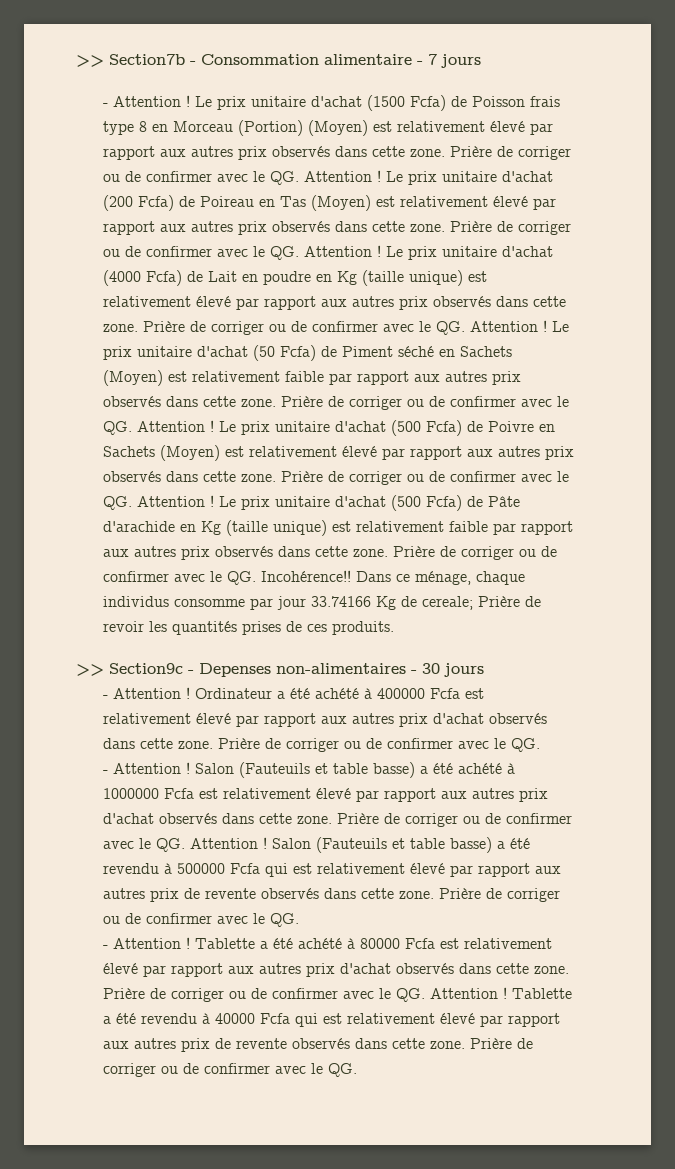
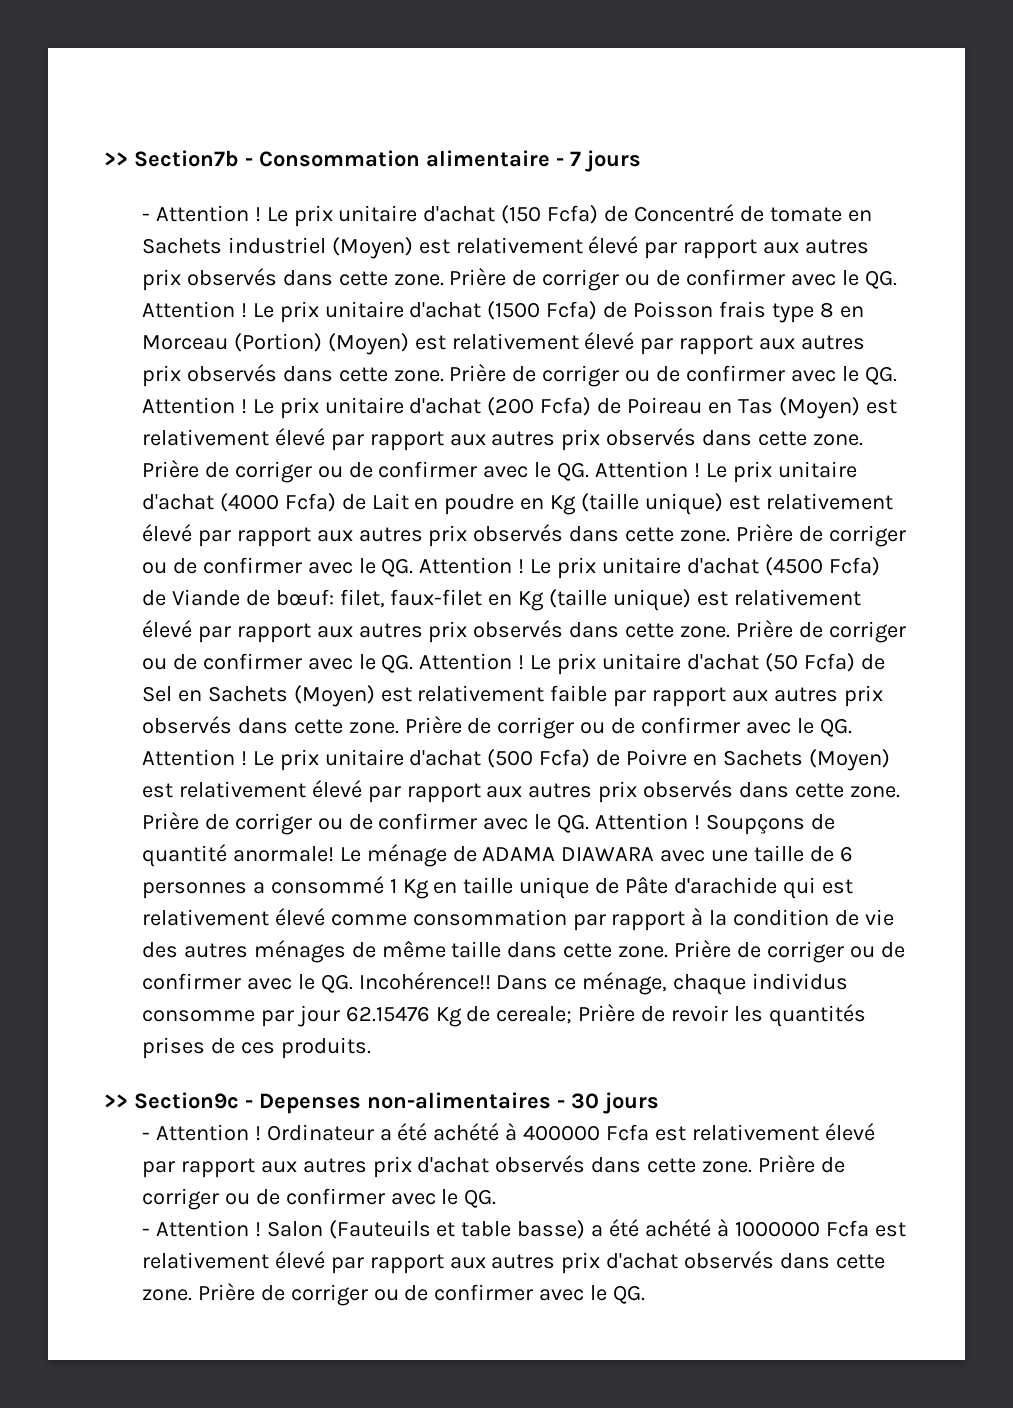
(362, 101) none -> [501,204,872,224] [141,236,870,259] [141,268,897,291] [141,301,482,323] (150 Fcfa) de Concentré de tomate en Sachets industriel (Moyen) est relativement élevé par rapport aux autres prix observés dans cette zone. Prière de corriger ou de confirmer avec le QG. Attention ! Le prix unitaire d'achat
(248, 351) none -> [765,557,880,576] [141,589,862,611] [141,620,907,643] [141,653,760,675] (4500 Fcfa) de Viande de bœuf: filet, faux-filet en Kg (taille unique) est relativement élevé par rapport aux autres prix observés dans cette zone. Prière de corriger ou de confirmer avec le QG. Attention ! Le prix unitaire d'achat
[341,346,434,357] Piment séché -> [141,686,172,702] Sel
[218,495,520,511] [102,520,573,536] [102,546,273,560] Le prix unitaire d'achat (500 Fcfa) de Pâte d'arachide en Kg (taille unique) est relativement faible par rapport aux autres prix observés -> [706,814,836,835] [141,844,854,867] [141,876,854,899] [141,908,895,931] [141,940,502,963] Soupçons de quantité anormale! Le ménage de ADAMA DIAWARA avec une taille de 6 personnes a consommé 1 Kg en taille unique de Pâte d'arachide qui est relativement élevé comme consommation par rapport à la condition de vie des autres ménages de même taille
[310,596,371,607] 33.74166 -> [345,1006,430,1022] 62.15476
[189,837,530,853] [102,863,561,877] [102,888,560,902] [102,913,299,927] [102,937,552,949] [102,963,569,977] [102,987,572,1002] [102,1013,560,1027] [102,1038,533,1052] [102,1063,357,1077] Attention ! Salon (Fauteuils et table basse) a été revendu à 500000 Fcfa qui est relativement élevé par rapport aux autres prix de revente observés dans cette zone. Prière de corriger ou de confirmer avec le QG. // - Attention ! Tablette a été achété à 80000 Fcfa est relativement élevé par rapport aux autres prix d'achat observés dans cette zone. Prière de corriger ou de confirmer avec le QG. Attention ! Tablette a été revendu à 40000 Fcfa qui est relativement élevé par rapport aux autres prix de revente observés dans cette zone. Prière de corriger ou de confirmer avec le QG. -> (646, 1294) none

